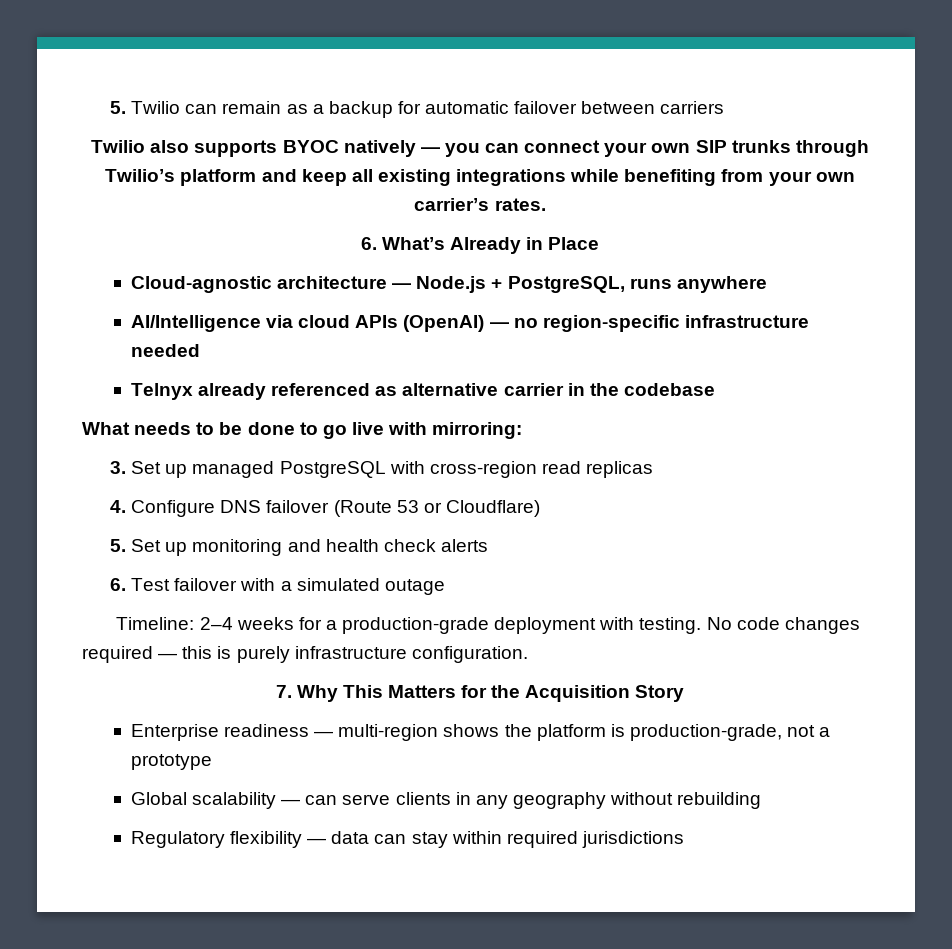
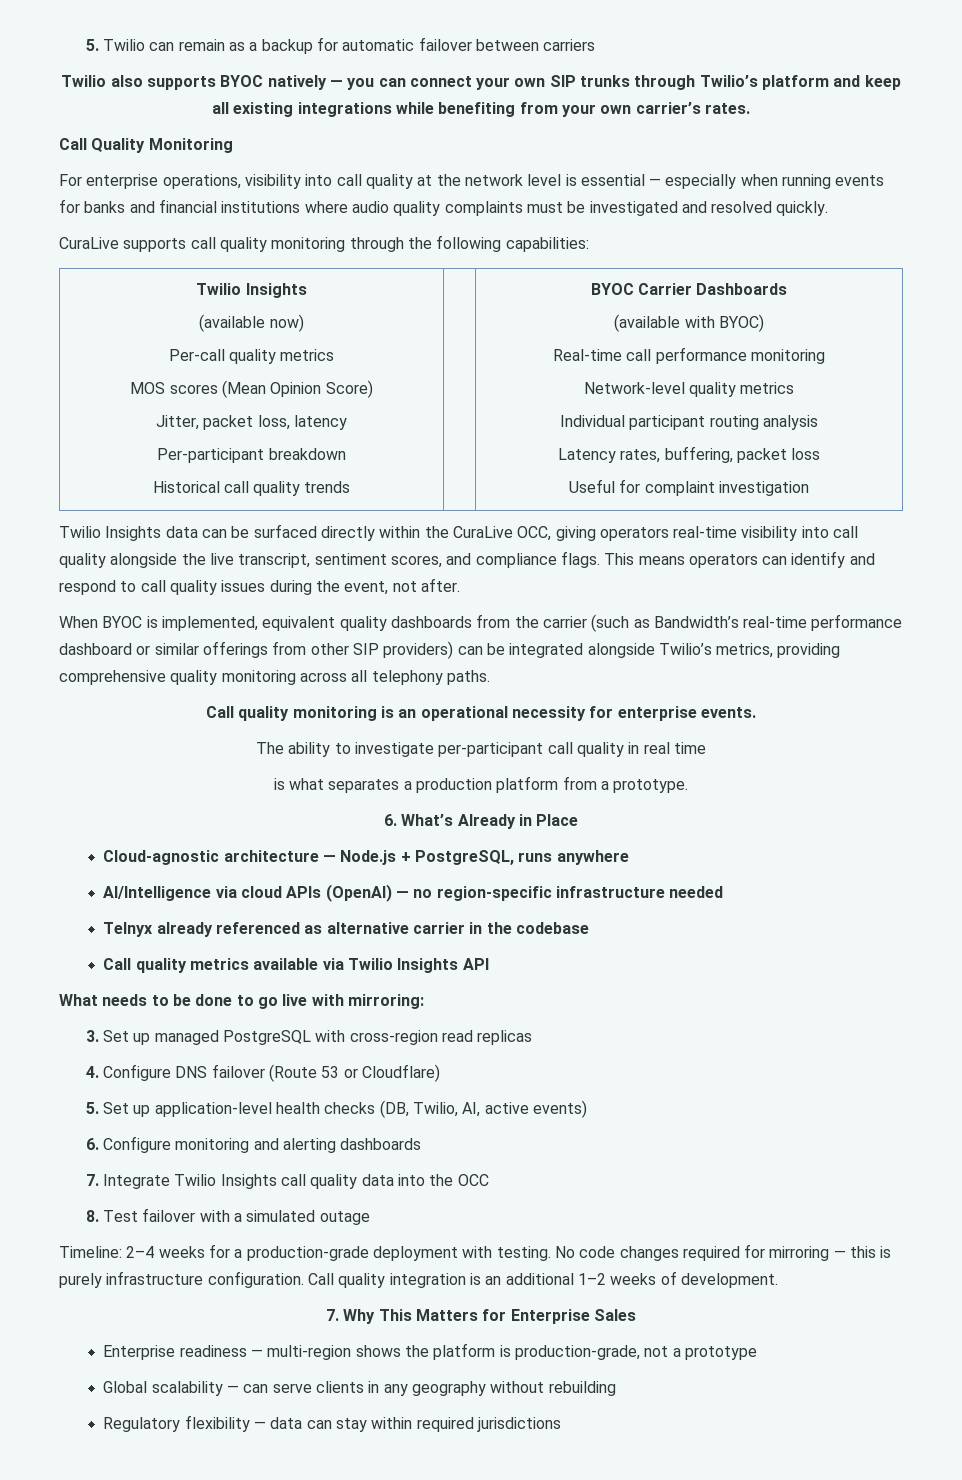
(546, 204) none -> [59,138,233,153] [59,174,885,189] [59,199,829,216] [59,235,589,252] [196,283,307,298] [199,314,304,332] [168,349,335,364] [130,380,373,398] [156,415,347,430] [157,448,346,463] [152,481,351,496] [590,283,788,295] [614,314,764,332] [553,347,825,364] [583,382,795,397] [560,415,818,430] [557,446,821,463] [569,479,809,496] [59,524,859,541] [59,551,875,568] [59,578,460,595] [59,614,903,632] [59,641,841,659] [59,670,490,685] [206,706,756,721] [256,742,706,757] [273,776,689,793] // Call Quality Monitoring // For enterprise operations, visibility into call quality at the network level is essential — especially when running events for banks and financial institutions where audio quality complaints must be investigated and resolved quickly. // CuraLive supports call quality monitoring through the following capabilities: // Twilio Insights // (available now) // Per-call quality metrics // MOS scores (Mean Opinion Score) // Jitter, packet loss, latency // Per-participant breakdown // Historical call quality trends | | BYOC Carrier Dashboards // (available with BYOC) // Real-time call performance monitoring // Network-level quality metrics // Individual participant routing analysis // Latency rates, buffering, packet loss // Useful for complaint investigation // Twilio Insights data can be surfaced directly within the CuraLive OCC, giving operators real-time visibility into call quality alongside the live transcript, sentiment scores, and compliance flags. This means operators can identify and respond to call quality issues during the event, not after. // When BYOC is implemented, equivalent quality dashboards from the carrier (such as Bandwidth’s real-time performance dashboard or similar offerings from other SIP providers) can be integrated alongside Twilio’s metrics, providing comprehensive quality monitoring across all telephony paths. // Call quality monitoring is an operational necessity for enterprise events. // The ability to investigate per-participant call quality in real time // is what separates a production platform from a prototype.
(716, 389) none -> [103,958,489,973] // Call quality metrics available via Twilio Insights API
[192,539,488,556] [110,578,127,591] monitoring and health check alerts // 6. -> [154,1100,587,1118] [85,1136,422,1153] [85,1174,489,1189] [85,1210,99,1222] application-level health checks (DB, Twilio, AI, active events) // 6. Configure monitoring and alerting dashboards // 7. Integrate Twilio Insights call quality data into the OCC // 8.
(153, 654) none -> [744,1244,830,1261] for mirroring
(528, 654) none -> [307,1271,778,1288] Call quality integration is an additional 1–2 weeks of development.
[491,685,685,702] the Acquisition Story -> [510,1309,636,1324] Enterprise Sales

